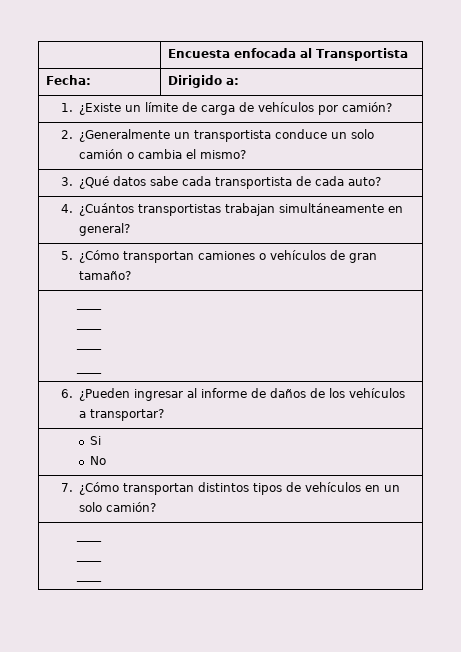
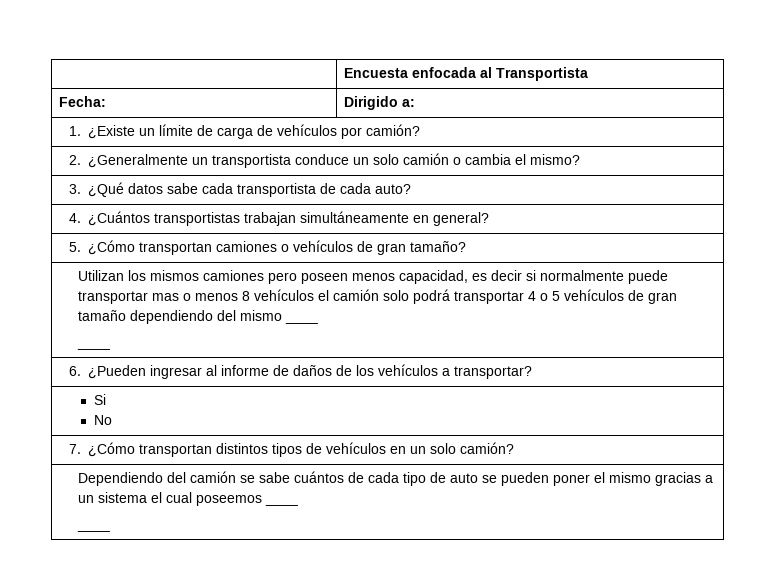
[75,307,102,310] [75,327,102,330] ____ // ____ // -> [78,270,669,284] [78,289,678,304] [78,310,283,324] Utilizan los mismos camiones pero poseen menos capacidad, es decir si normalmente puede transportar mas o menos 8 vehículos el camión solo podrá transportar 4 o 5 vehículos de gran tamaño dependiendo del mismo
[75,539,102,542] [75,559,102,562] [75,579,102,582] ____ // ____ // ____ -> [78,471,714,486] [78,492,299,506] [77,529,111,532] Dependiendo del camión se sabe cuántos de cada tipo de auto se pueden poner el mismo gracias a un sistema el cual poseemos ____ // ____

